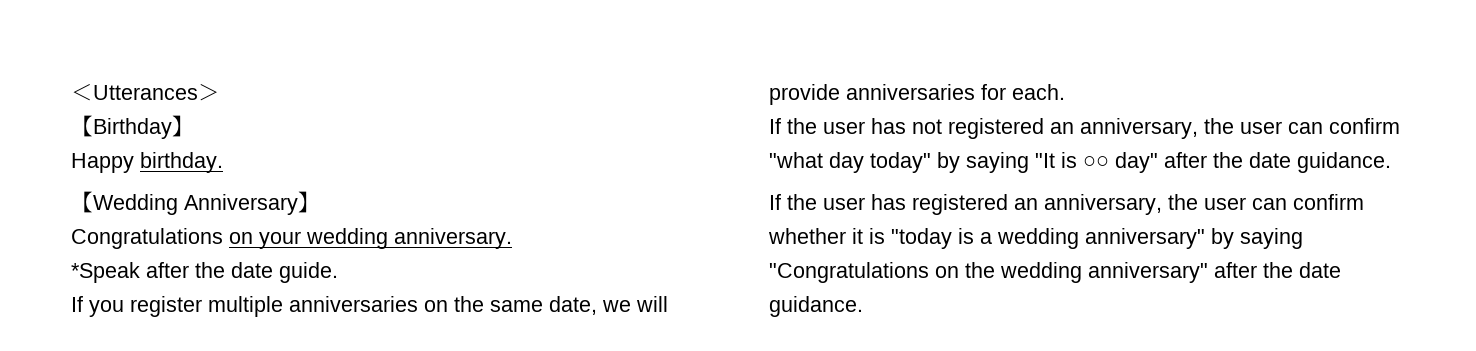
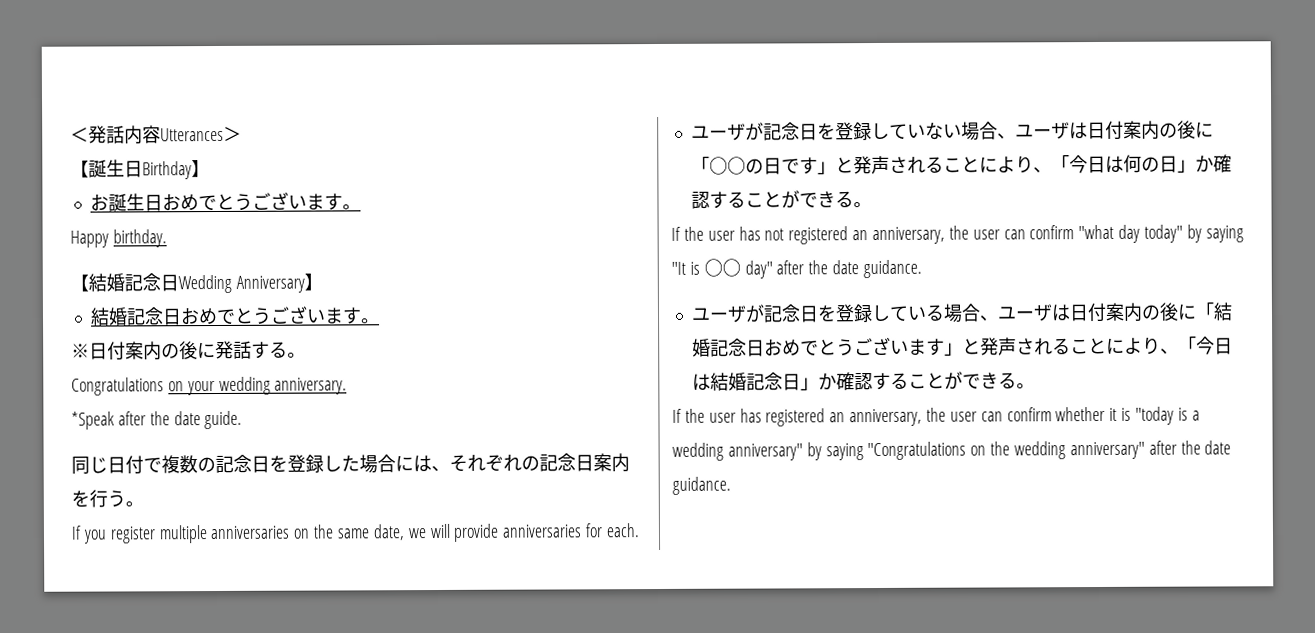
(93, 92) none -> [88,125,161,145] 発話内容
(93, 126) none -> [88,159,143,178] 誕生日
(194, 126) none -> [89,191,361,212] // お誕生日おめでとうございます。
(93, 202) none -> [88,273,179,292] 結婚記念日
(320, 202) none -> [89,305,380,326] [71,340,306,361] // 結婚記念日おめでとうございます。 // ※日付案内の後に発話する。
(338, 272) none -> [71,453,630,475] [71,489,144,508] // 同じ日付で複数の記念日を登録した場合には、それぞれの記念日案内を行う。
(1065, 92) none -> [690,120,1214,141] [690,154,1232,175] [690,190,872,209] // ユーザが記念日を登録していない場合、ユーザは日付案内の後に「○○の日です」と発声されることにより、「今日は何の日」か確認することができる。
(1391, 162) none -> [690,302,1233,323] [691,336,1233,357] [691,371,1035,391] // ユーザが記念日を登録している場合、ユーザは日付案内の後に「結婚記念日おめでとうございます」と発声されることにより、「今日は結婚記念日」か確認することができる。

